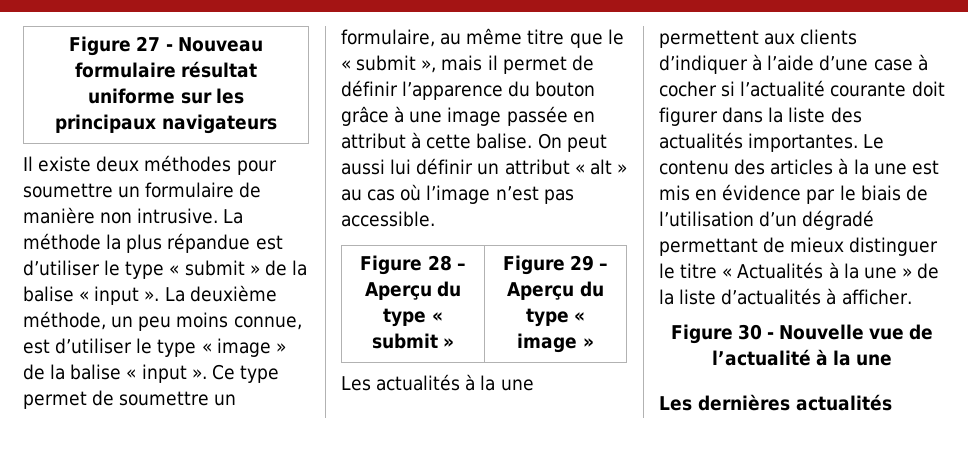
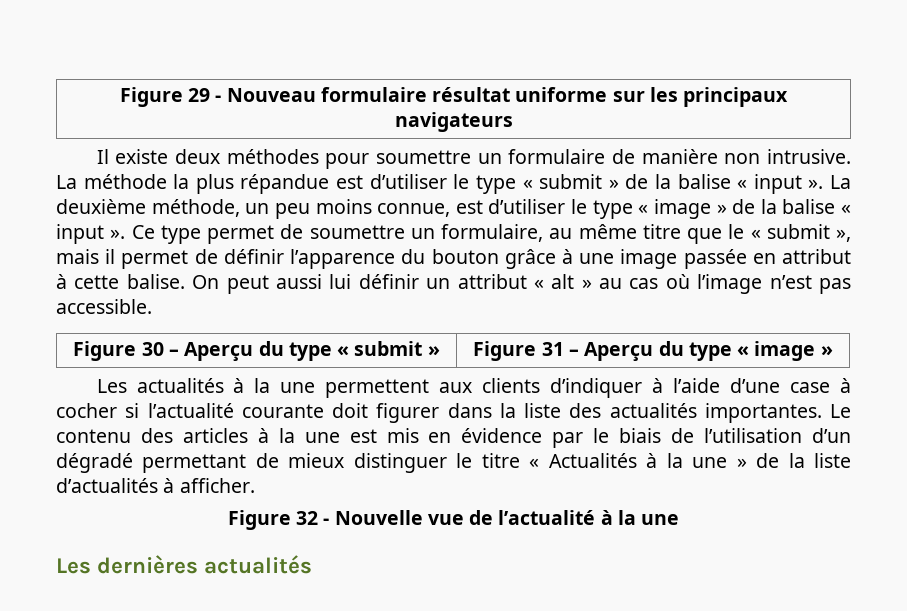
[69,36,161,56] Figure 27 -> [119,87,211,107] Figure 29
[427,255,452,271] 28 -> [141,342,164,356] 30
[570,255,594,271] 29 -> [541,342,564,356] 31
[737,324,762,340] 30 -> [296,511,319,525] 32

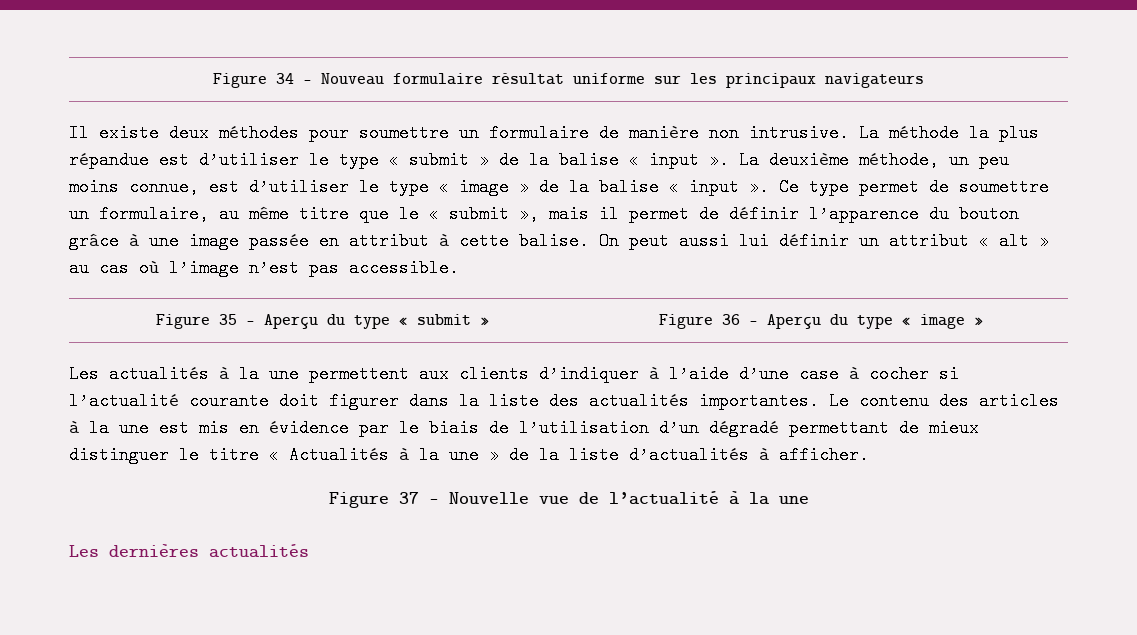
[119,87,211,107] Figure 29 -> [213,73,294,88] Figure 34
[141,342,164,356] 30 -> [218,314,237,325] 35
[541,342,564,356] 31 -> [722,314,740,325] 36
[296,511,319,525] 32 -> [398,492,419,504] 37

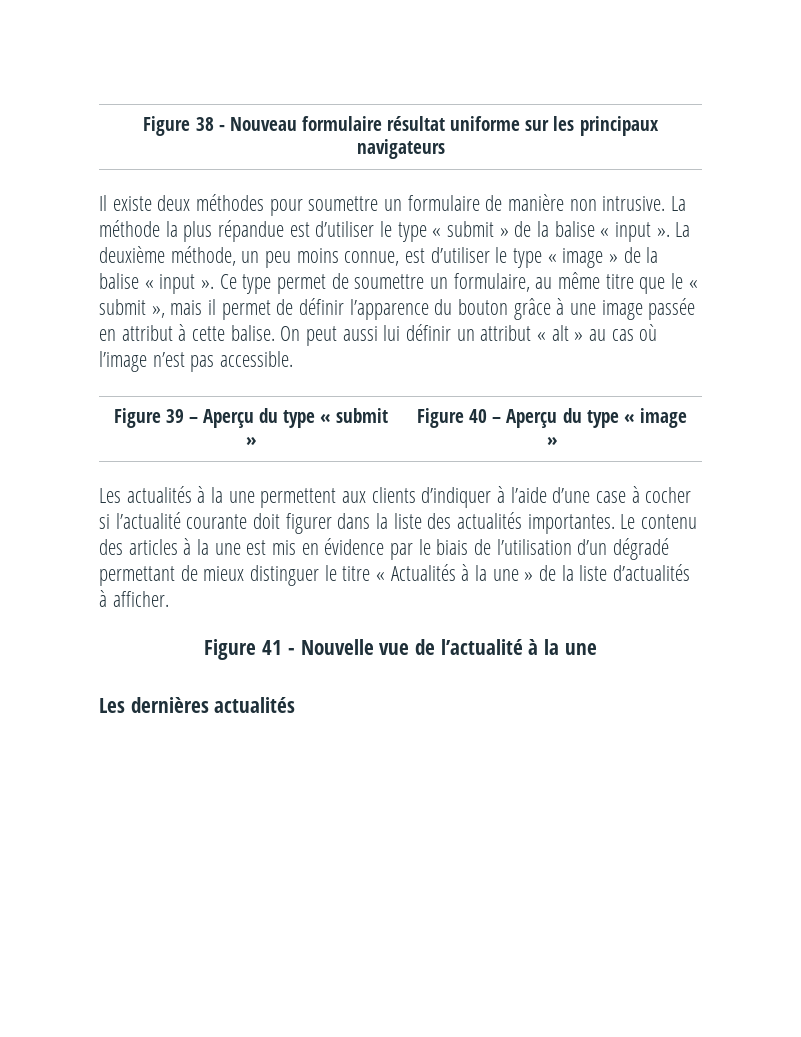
[213,73,294,88] Figure 34 -> [143,116,214,136] Figure 38
[218,314,237,325] 35 -> [165,409,184,423] 39
[722,314,740,325] 36 -> [469,409,488,423] 40
[398,492,419,504] 37 -> [262,640,283,655] 41

